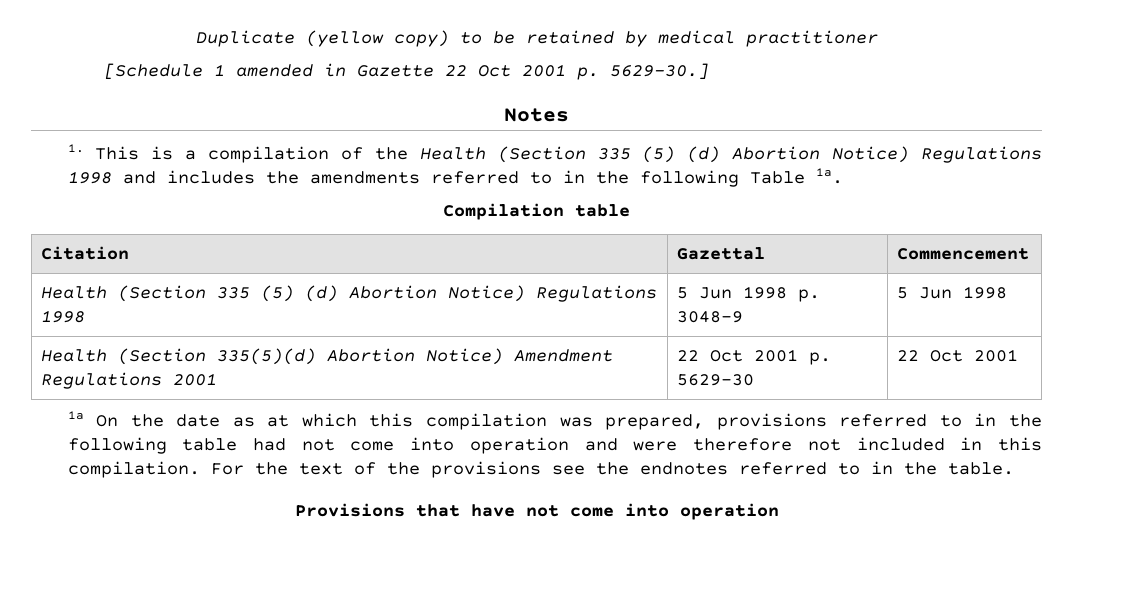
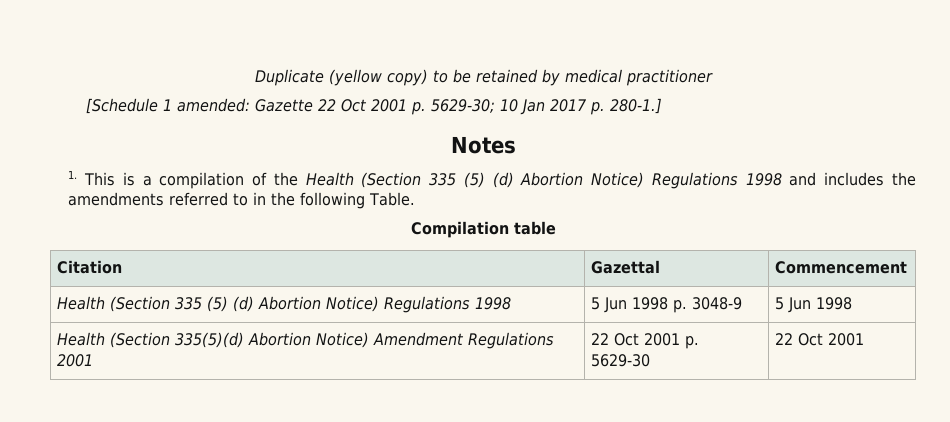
[236,63,347,77] amended in -> [177,98,251,112] amended:
[610,63,710,80] 5629-30.] -> [431,98,663,115] 5629-30; 10 Jan 2017 p. 280-1.]
[749,168,843,184] Table 1a. -> [369,192,416,206] Table.
[67,411,1042,430] [67,437,1042,454] [67,461,1014,478] [294,503,779,520] // 1a On the date as at which this compilation was prepared, provisions referred to in the following table had not come into operation and were therefore not included in this compilation. For the text of the provisions see the endnotes referred to in the table. // Provisions that have not come into operation -> (864, 339) none

